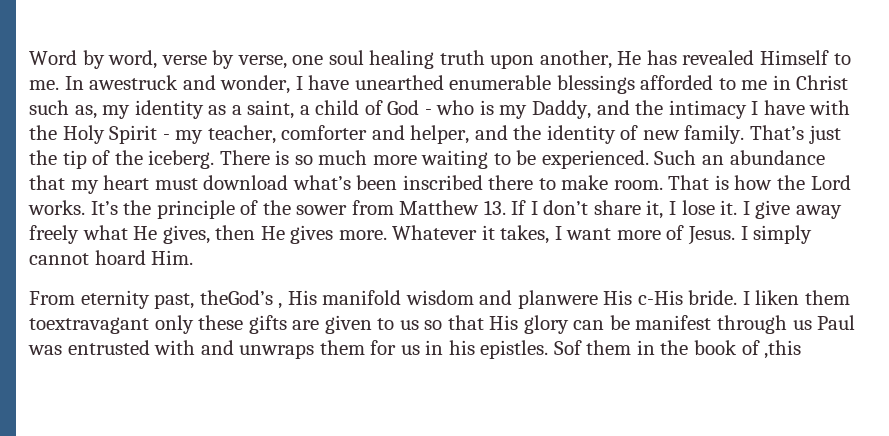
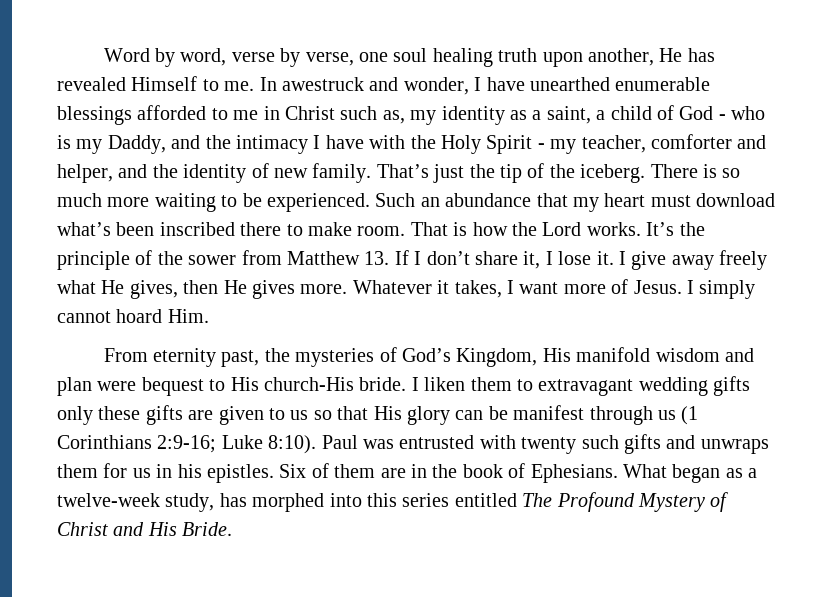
[199,290,851,309] [29,317,149,334] theGod’s , His manifold wisdom and planwere His c-His bride. I liken them toextravagant -> [264,347,754,367] [57,376,751,396] the mysteries of God’s Kingdom, His manifold wisdom and plan were bequest to His church-His bride. I liken them to extravagant wedding gifts
(812, 325) none -> [681,406,699,425] [57,435,317,454] (1 Corinthians 2:9-16; Luke 8:10).
(196, 347) none -> [521,434,661,454] twenty such gifts
[553,340,802,359] Sof them in the book of ,this -> [279,463,758,483] [57,492,729,512] [57,522,233,536] Six of them are in the book of Ephesians. What began as a twelve-week study, has morphed into this series entitled The Profound Mystery of Christ and His Bride.

